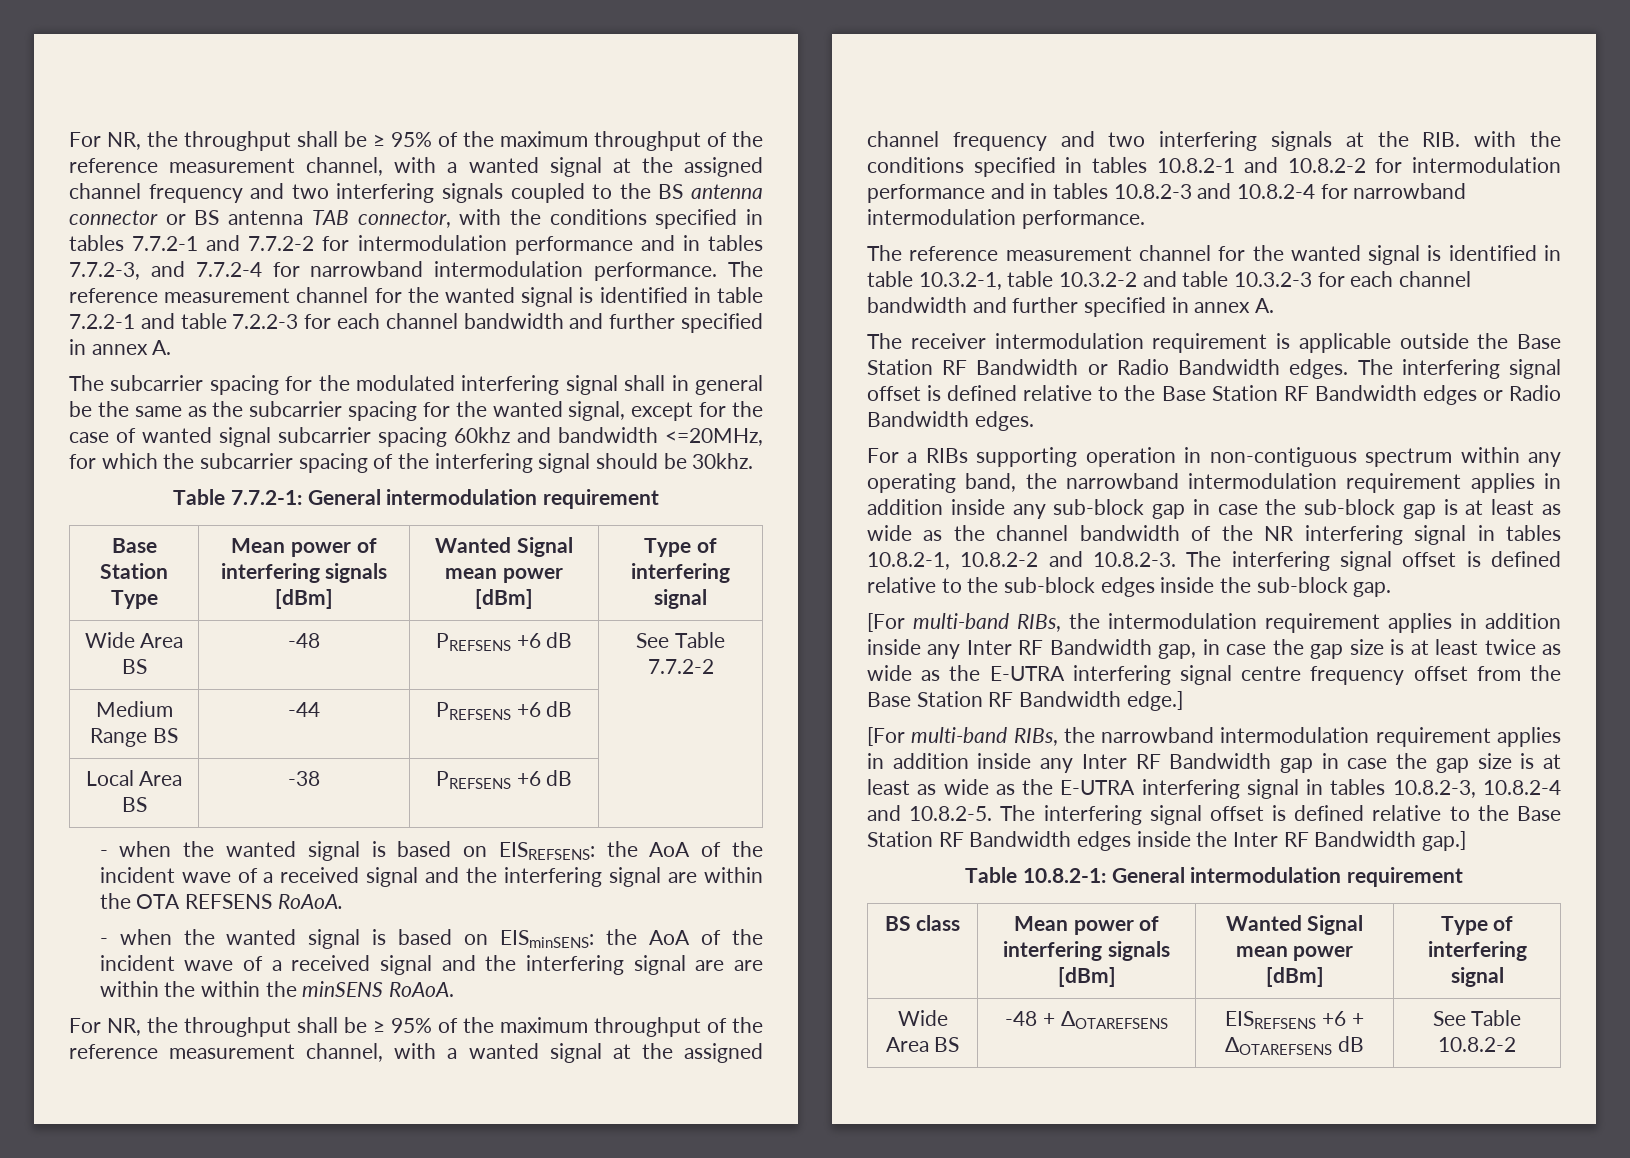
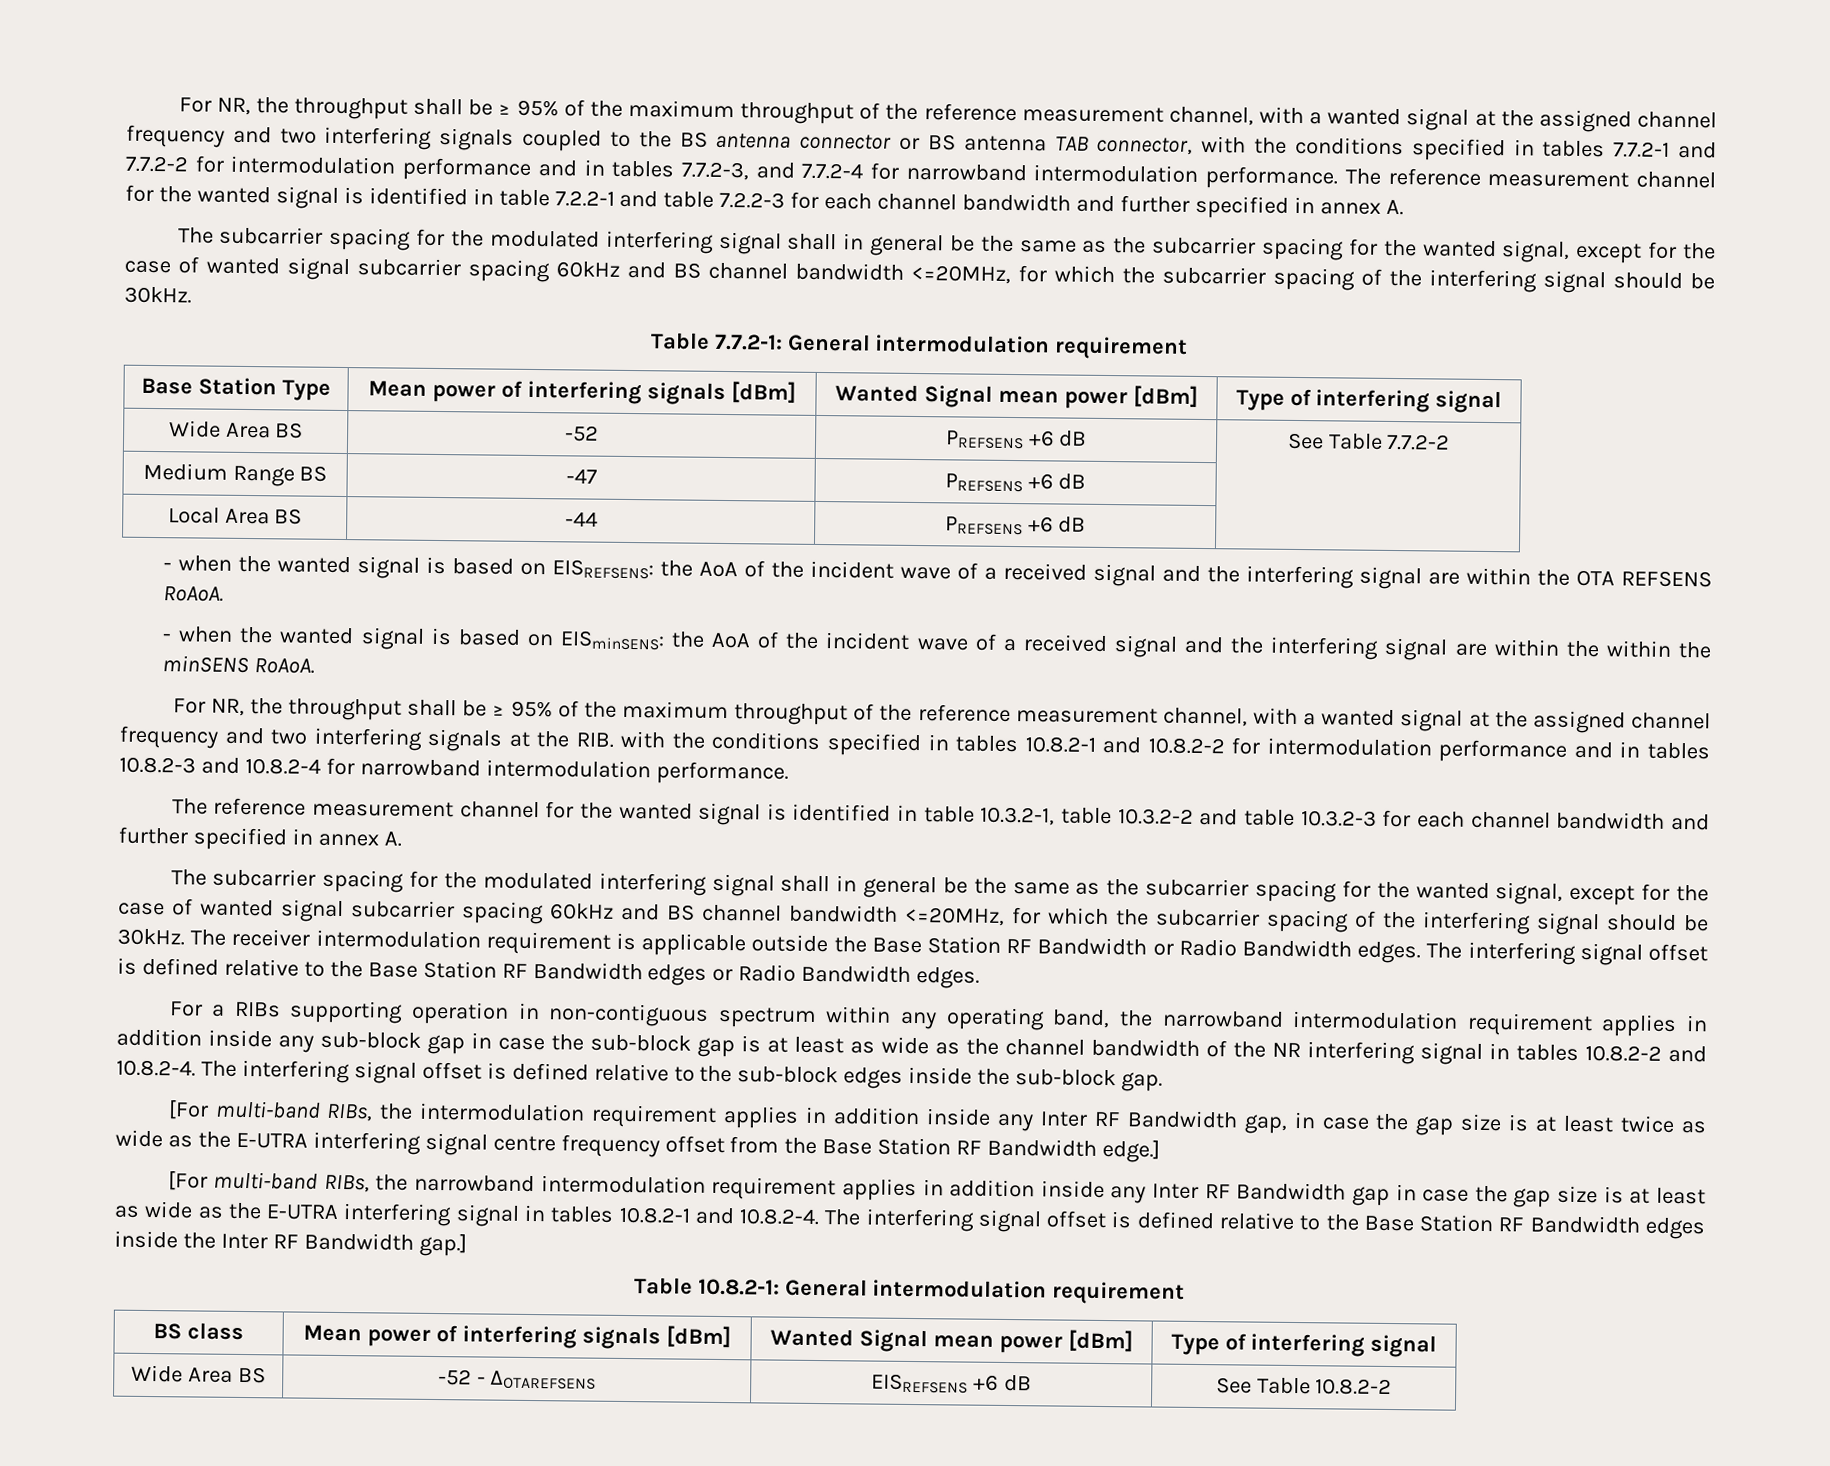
[454,427,551,443] 60khz and -> [556,261,788,280] 60kHz and BS channel
[692,453,754,469] 30khz. -> [124,286,192,304] 30kHz.
[288,633,320,648] -48 -> [565,425,599,442] -52
[288,702,320,717] -44 -> [565,468,597,484] -47
[288,771,320,786] -38 -> [564,511,598,527] -44
[734,960,763,971] are -> (1487, 649) none
(902, 341) none -> [212,868,1710,906] [118,898,1709,936] [117,928,227,946] subcarrier spacing for the modulated interfering signal shall in general be the same as the subcarrier spacing for the wanted signal, except for the case of wanted signal subcarrier spacing 60kHz and BS channel bandwidth <=20MHz, for which the subcarrier spacing of the interfering signal should be 30kHz. The
[867,552,950,570] 10.8.2-1, -> (1579, 1052) none
[1093,552,1176,567] 10.8.2-3. -> [116,1059,196,1077] 10.8.2-4.
[1392,780,1561,798] [867,805,993,821] 10.8.2-3, 10.8.2-4 and 10.8.2-5. -> [618,1206,821,1226] 10.8.2-1 and 10.8.2-4.
[1005,1011,1055,1026] -48 + -> [437,1369,486,1386] -52 -
[1351,1013,1364,1026] [1225,1037,1333,1055] + ΔOTAREFSENS -> (999, 1382) none

